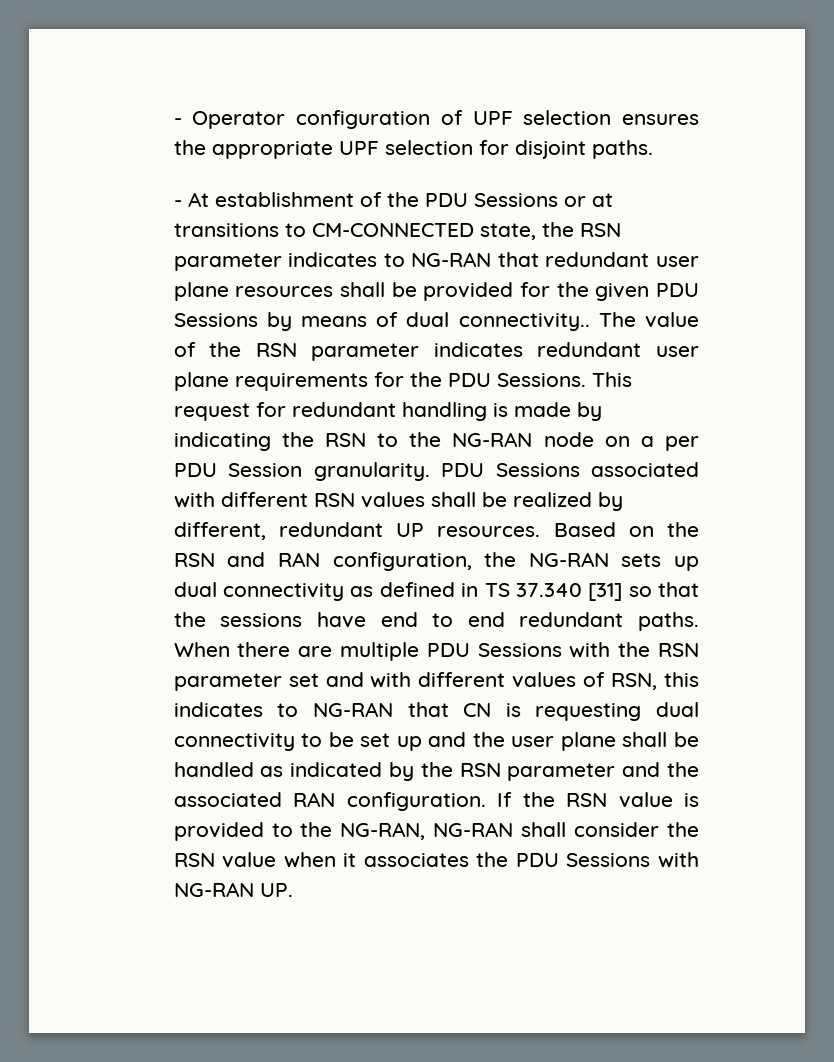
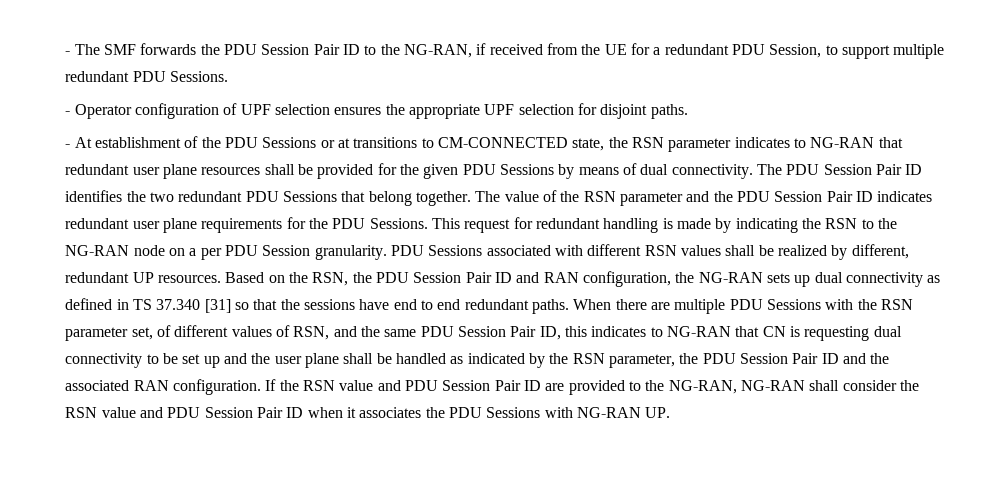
[173,118,182,125] - -> [65,43,945,59] [65,71,229,82] [65,111,71,115] - The SMF forwards the PDU Session Pair ID to the NG-RAN, if received from the UE for a redundant PDU Session, to support multiple redundant PDU Sessions. // -
[458,313,590,331] connectivity.. -> [671,164,923,179] [65,190,472,206] connectivity. The PDU Session Pair ID identifies the two redundant PDU Sessions that belong together.
(420, 352) none -> [686,191,873,202] and the PDU Session Pair ID
[173,553,215,567] RSN -> [312,272,512,286] RSN, the PDU Session Pair ID
[288,672,412,688] set and with -> [131,325,172,340] set, of
(658, 681) none -> [333,326,561,340] and the same PDU Session Pair ID,
[507,763,616,781] parameter -> [608,353,839,368] parameter, the PDU Session Pair ID
[684,793,699,807] is -> [377,380,565,391] and PDU Session Pair ID are
(277, 860) none -> [140,407,304,418] and PDU Session Pair ID

